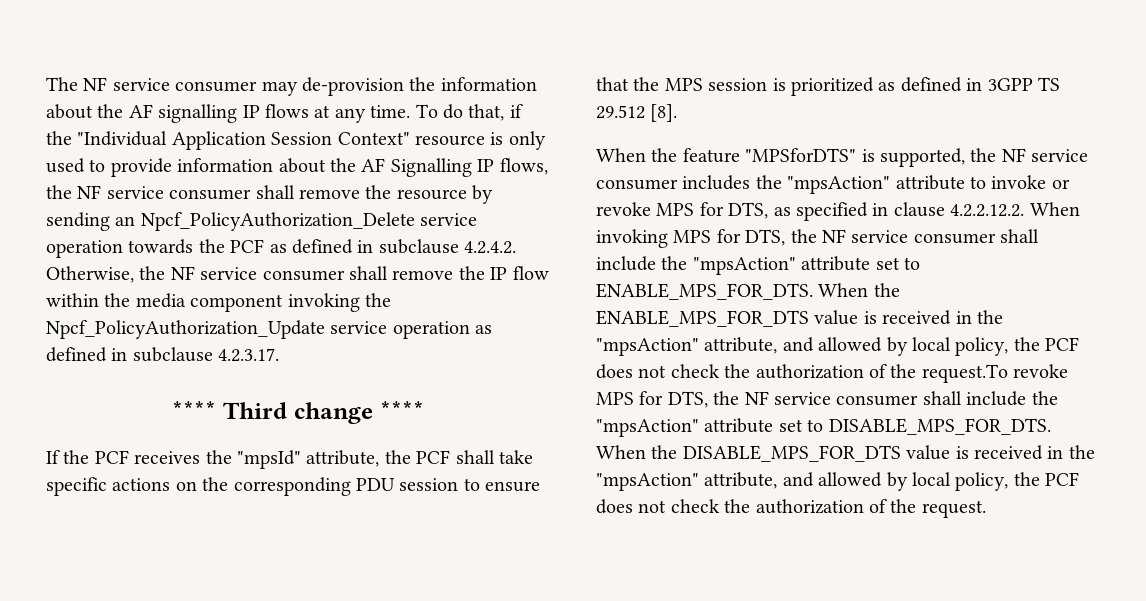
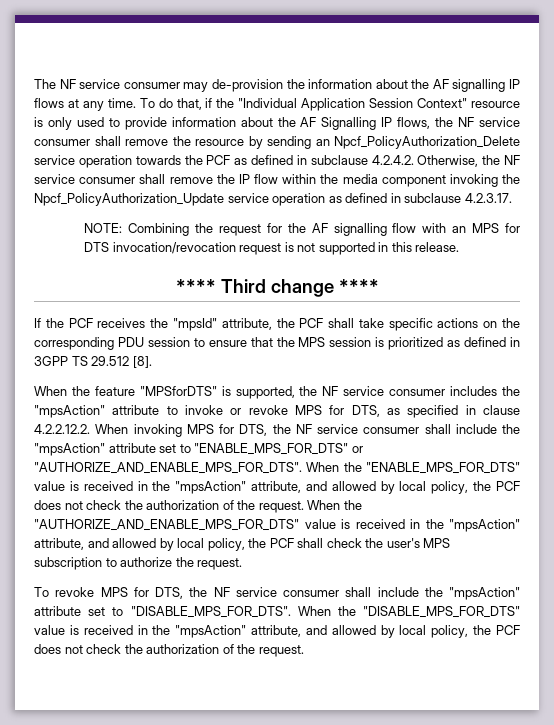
(280, 355) none -> [84,223,521,236] [84,242,460,255] // NOTE: Combining the request for the AF signalling flow with an MPS for DTS invocation/revocation request is not supported in this release.
[596,283,900,300] [596,310,1003,327] [596,337,1080,356] [596,364,1069,383] [596,391,1058,408] [596,418,1051,437] [596,445,901,462] ENABLE_MPS_FOR_DTS. When the ENABLE_MPS_FOR_DTS value is received in the "mpsAction" attribute, and allowed by local policy, the PCF does not check the authorization of the request.To revoke MPS for DTS, the NF service consumer shall include the "mpsAction" attribute set to DISABLE_MPS_FOR_DTS. When the DISABLE_MPS_FOR_DTS -> [194,443,363,455] [34,462,521,474] "ENABLE_MPS_FOR_DTS" or "AUTHORIZE_AND_ENABLE_MPS_FOR_DTS". When the "ENABLE_MPS_FOR_DTS"
(986, 509) none -> [307,500,362,510] [34,519,520,532] [34,538,451,551] [34,557,243,570] [34,587,520,600] [34,606,520,618] [34,625,521,638] [34,644,304,657] When the "AUTHORIZE_AND_ENABLE_MPS_FOR_DTS" value is received in the "mpsAction" attribute, and allowed by local policy, the PCF shall check the user's MPS subscription to authorize the request. // To revoke MPS for DTS, the NF service consumer shall include the "mpsAction" attribute set to "DISABLE_MPS_FOR_DTS". When the "DISABLE_MPS_FOR_DTS" value is received in the "mpsAction" attribute, and allowed by local policy, the PCF does not check the authorization of the request.

